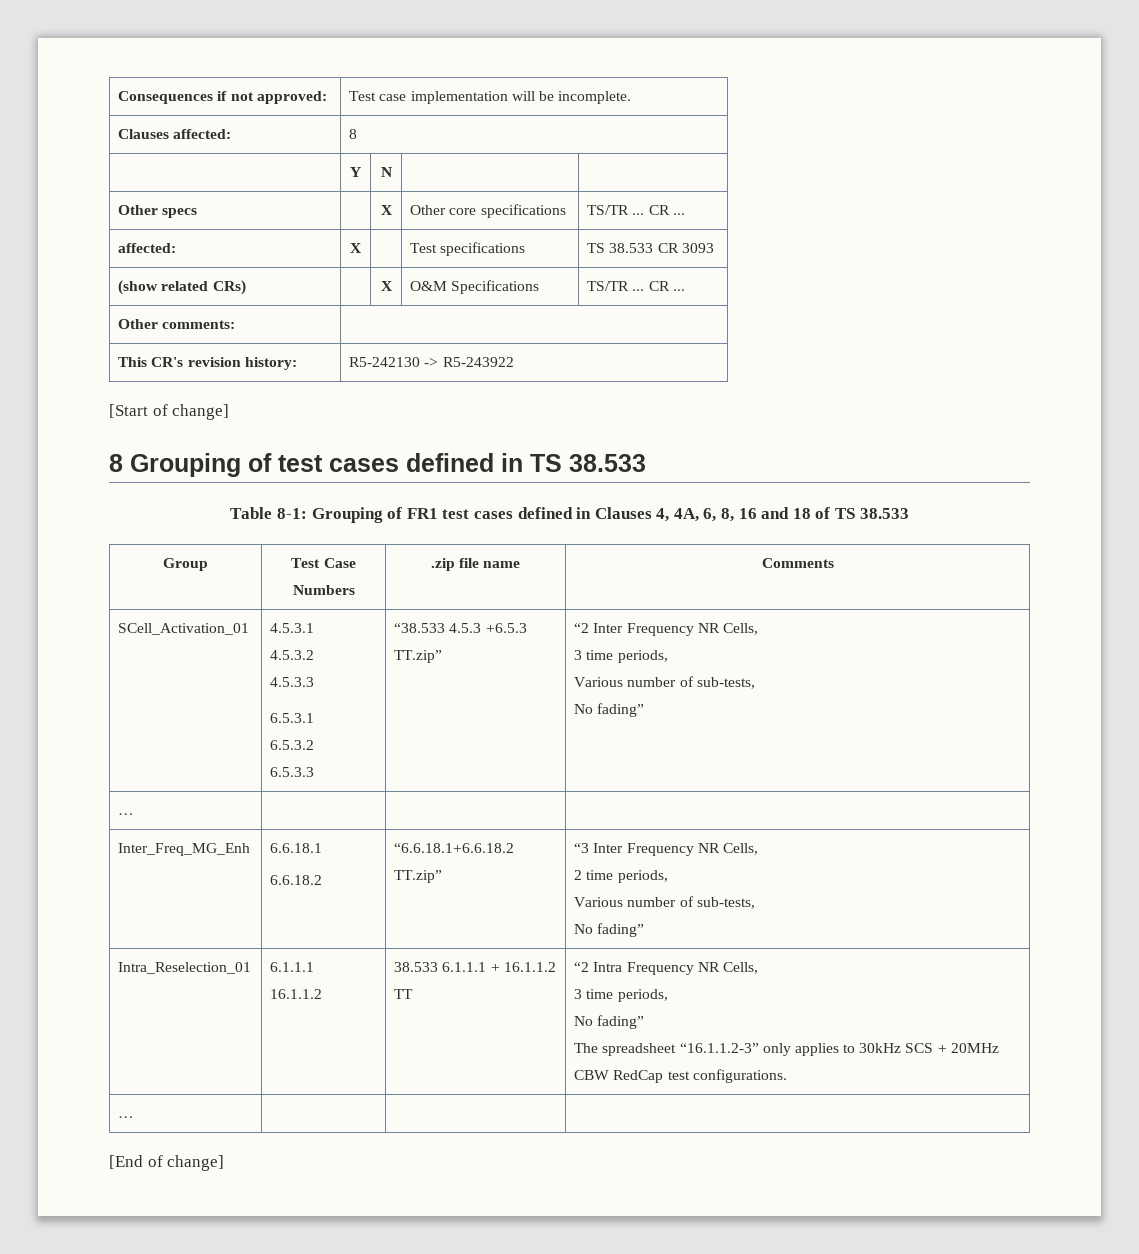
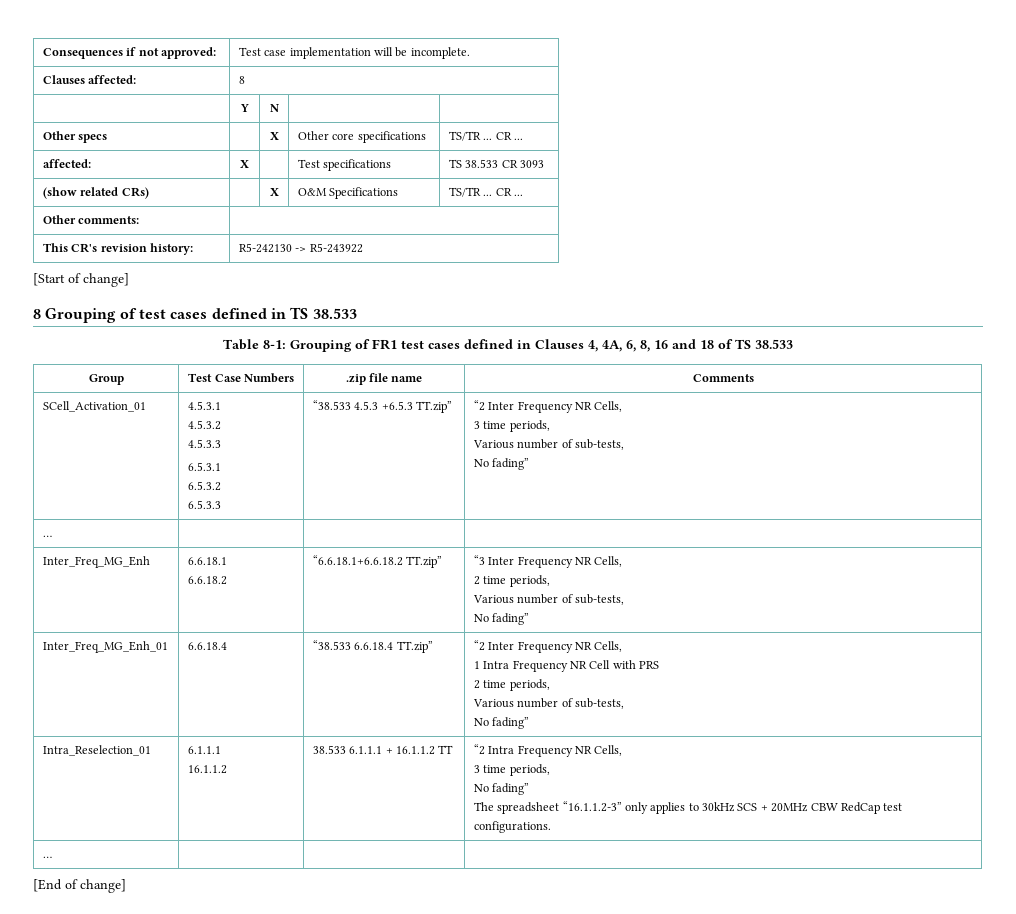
(645, 930) none -> [42,641,168,653] [187,642,227,650] [312,640,433,653] [473,640,623,653] [473,660,660,672] [473,679,550,691] [472,698,624,709] [473,717,530,729] // Inter_Freq_MG_Enh_01 | 6.6.18.4 | “38.533 6.6.18.4 TT.zip” | “2 Inter Frequency NR Cells, // 1 Intra Frequency NR Cell with PRS // 2 time periods, // Various number of sub-tests, // No fading”

